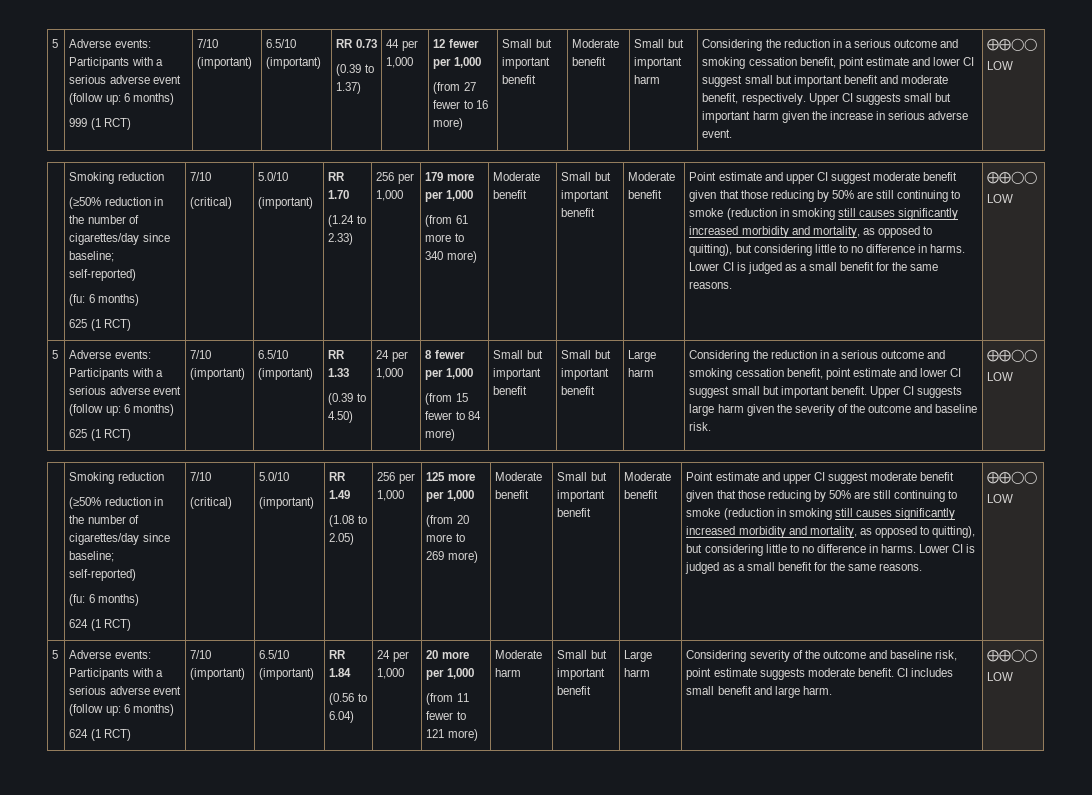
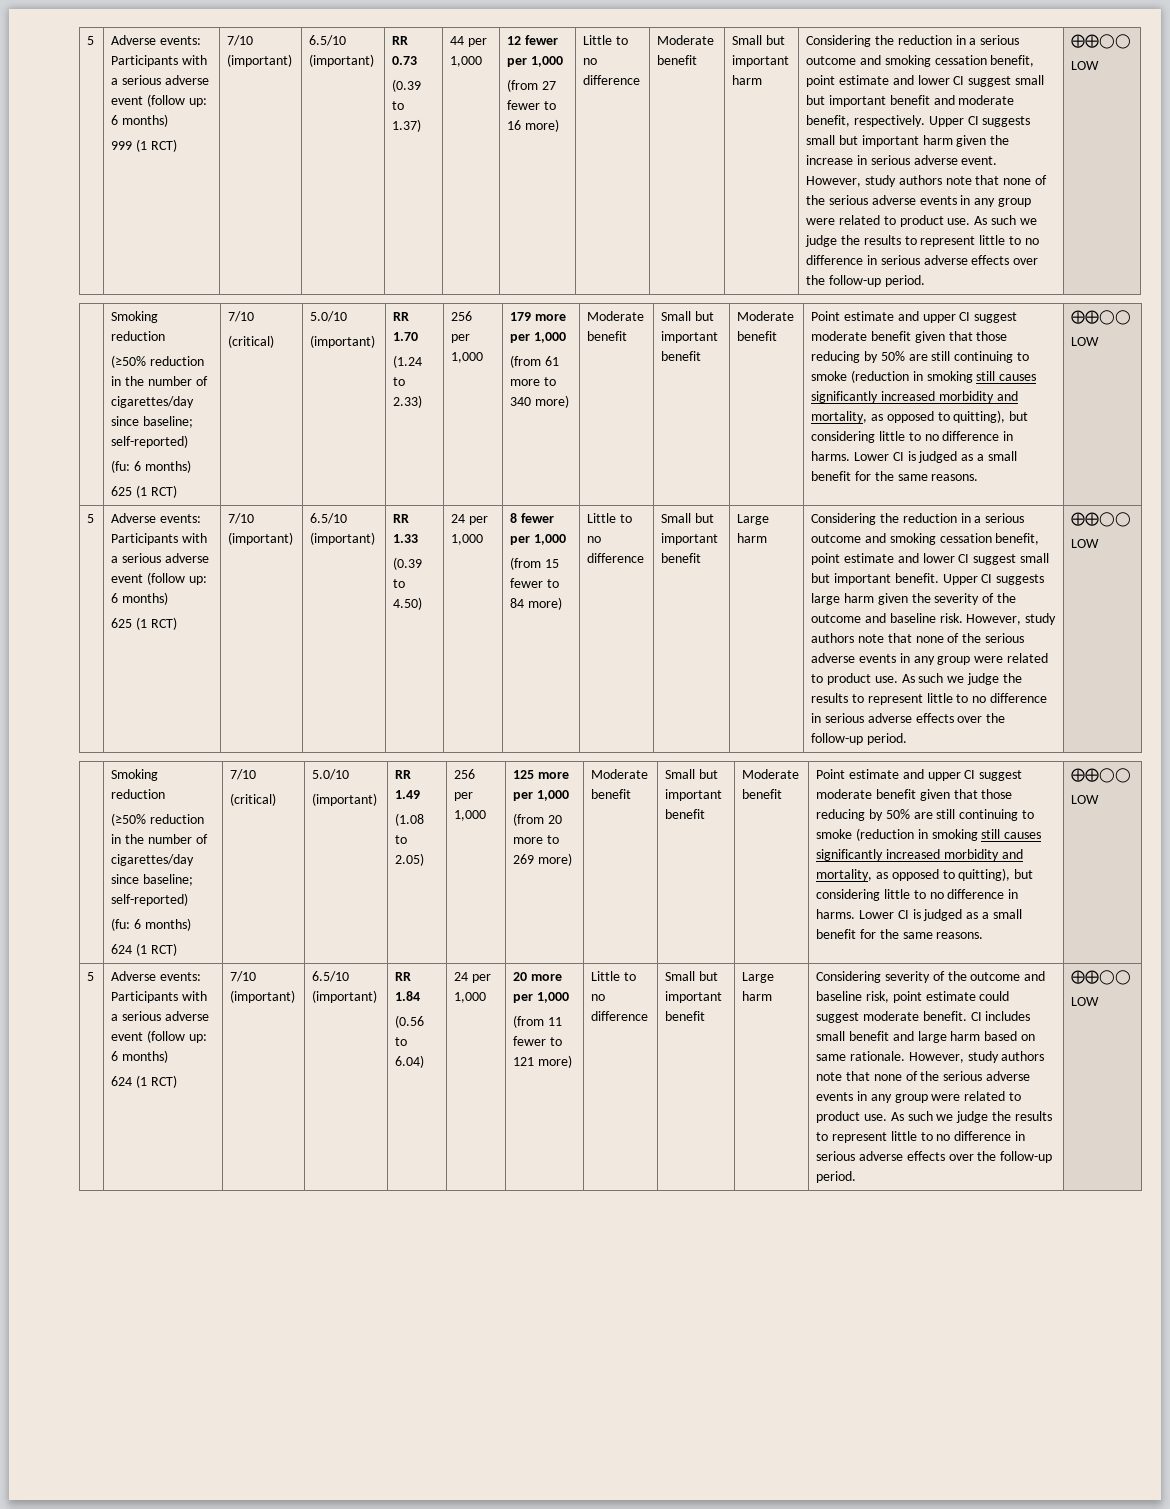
[502,39,552,48] [502,57,551,69] [502,75,537,84] Small but important benefit -> [583,35,628,45] [583,58,598,65] [583,75,641,85] Little to no difference
(733, 133) none -> [806,175,1047,187] [806,195,1031,207] [806,215,1037,227] [805,235,1039,247] [806,255,1039,265] [806,275,925,287] However, study authors note that none of the serious adverse events in any group were related to product use. As such we judge the results to represent little to no difference in serious adverse effects over the follow-up period.
[493,350,543,359] [493,368,542,380] [493,386,528,395] Small but important benefit -> [587,513,632,523] [587,536,602,543] [587,553,645,563] Little to no difference
(712, 426) none -> [966,613,1057,625] [811,633,1024,643] [811,653,1048,665] [811,673,1022,685] [811,693,1047,705] [811,713,1006,723] [811,733,907,745] However, study authors note that none of the serious adverse events in any group were related to product use. As such we judge the results to represent little to no difference in serious adverse effects over the follow-up period.
[495,650,543,659] [495,668,522,677] Moderate harm -> [591,971,636,981] [591,994,606,1001] [591,1011,649,1021] Little to no difference
[759,668,805,680] suggests -> [979,991,1010,1001] [816,1012,860,1023] could suggest
[802,686,832,695] harm. -> [950,1031,1035,1041] [816,1051,1045,1063] [816,1071,1030,1081] [816,1091,1021,1103] [816,1111,1052,1123] [816,1131,1025,1143] [816,1151,1053,1163] [816,1171,857,1183] harm based on same rationale. However, study authors note that none of the serious adverse events in any group were related to product use. As such we judge the results to represent little to no difference in serious adverse effects over the follow-up period.

